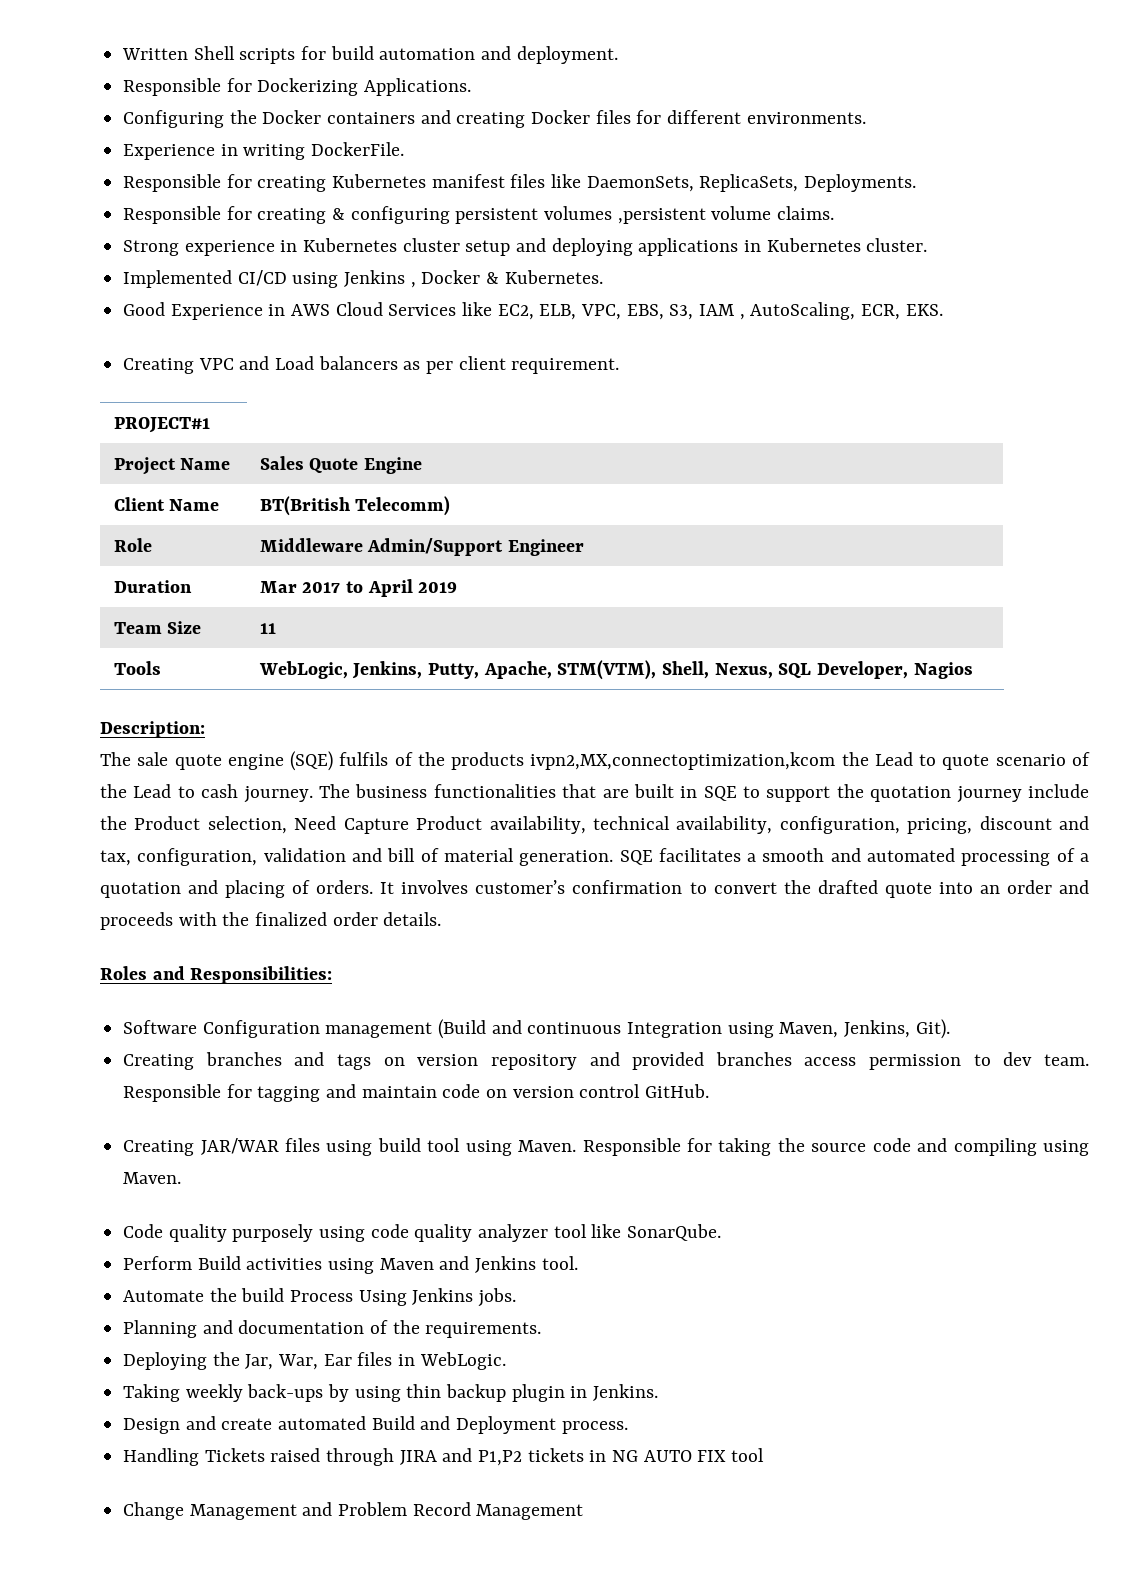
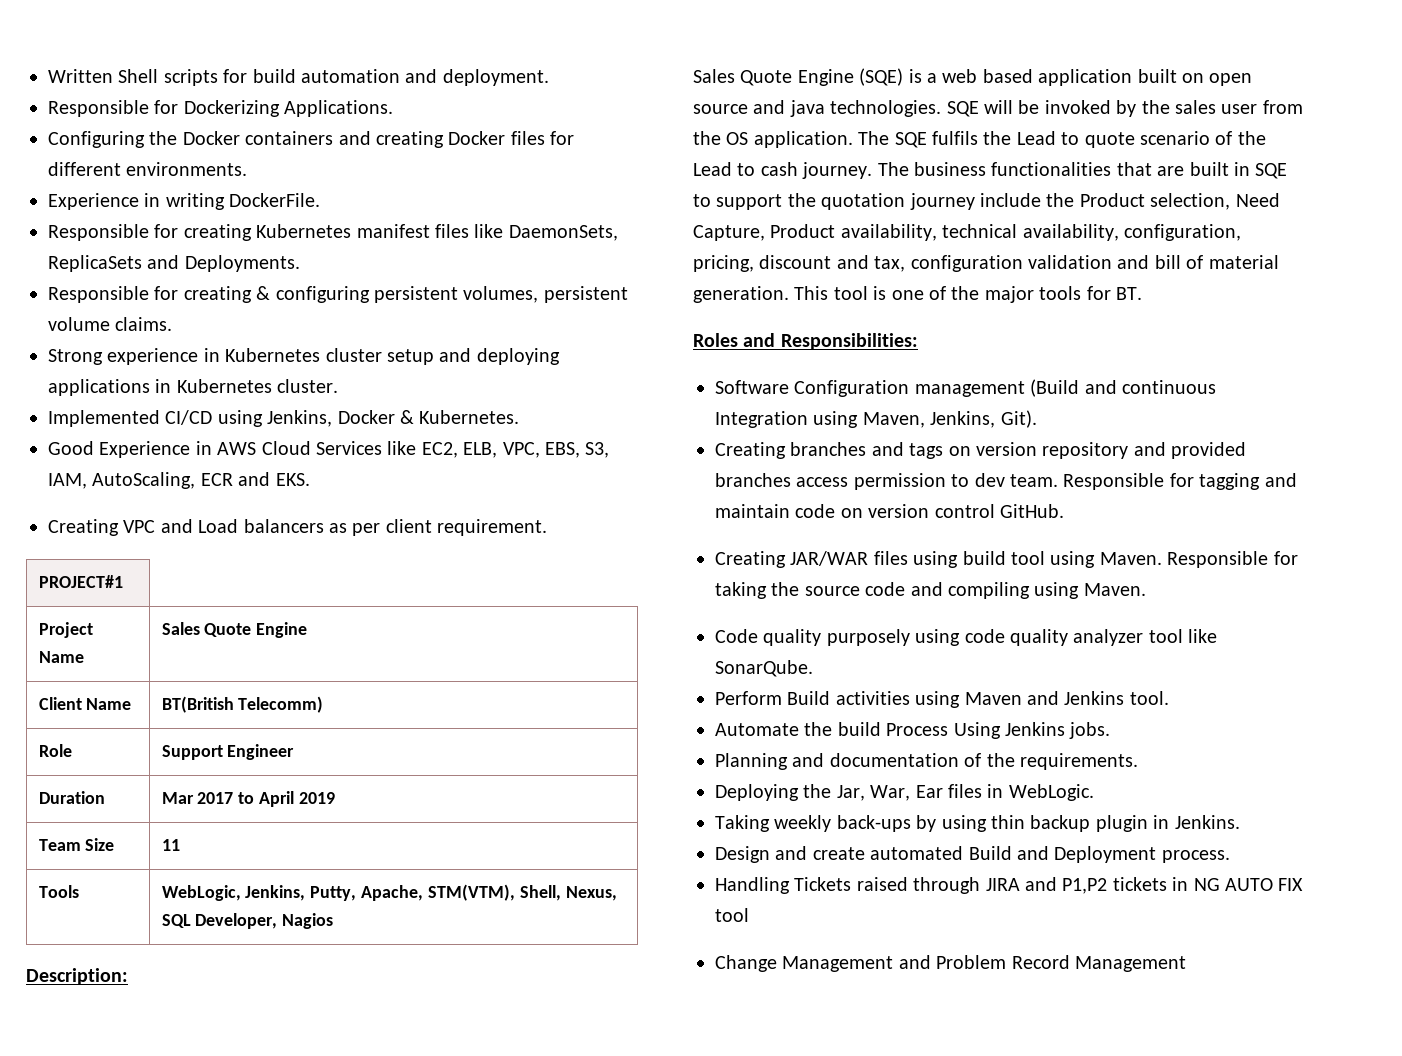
[699,174,799,192] ReplicaSets, -> [48,255,180,272] ReplicaSets and
[544,206,706,224] volumes ,persistent -> [463,286,628,303] volumes, persistent
[344,270,416,288] Jenkins , -> [267,410,333,427] Jenkins,
[699,302,901,320] IAM , AutoScaling, ECR, -> [48,472,271,489] IAM, AutoScaling, ECR and
[259,538,504,556] Middleware Admin/Support -> [161,745,223,760] Support
[100,751,836,771] The sale quote engine (SQE) fulfils of the products ivpn2,MX,connectoptimization,kcom -> [693,68,1253,86] [693,100,1303,117] [693,131,978,148] Sales Quote Engine (SQE) is a web based application built on open source and java technologies. SQE will be invoked by the sales user from the OS application. The SQE fulfils
[343,818,409,834] Capture -> [693,225,765,241] Capture,
[137,848,258,866] configuration, -> [910,255,1023,272] configuration
[619,848,1089,866] [100,880,1089,898] [100,912,442,930] SQE facilitates a smooth and automated processing of a quotation and placing of orders. It involves customer’s confirmation to convert the drafted quote into an order and proceeds with the finalized order details. -> [794,286,1142,303] This tool is one of the major tools for BT.

